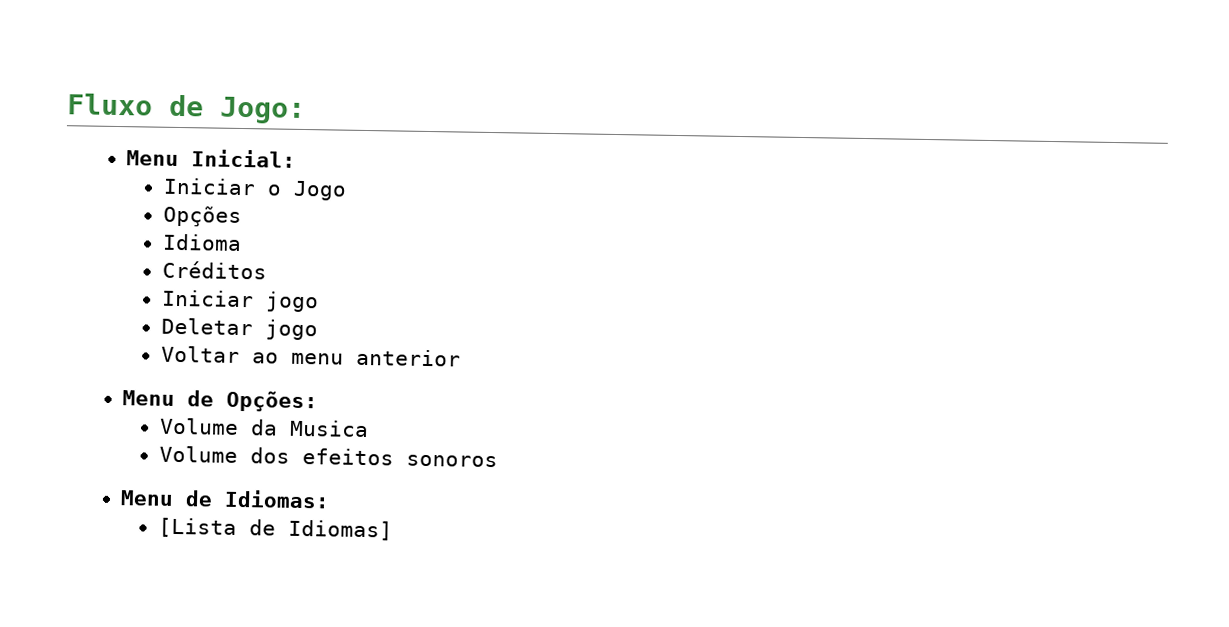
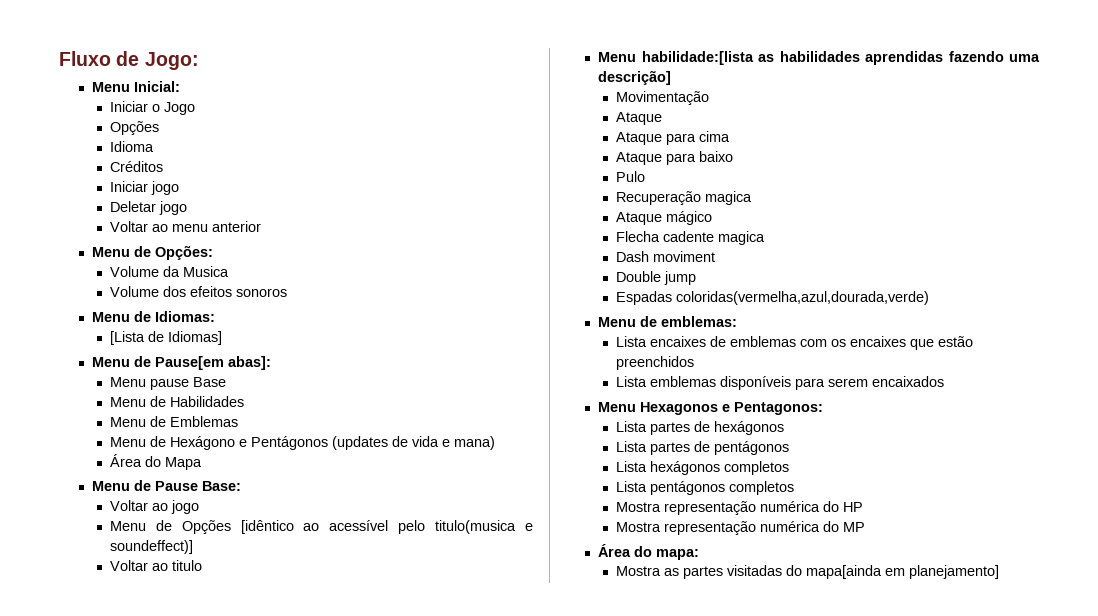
(393, 530) none -> [92,356,272,370] [109,377,226,390] [109,396,244,407] [109,416,238,427] [109,436,495,450] [109,454,202,470] [92,480,242,491] [109,500,199,514] [109,520,533,534] [109,540,193,554] [109,560,202,571] [598,51,1040,65] [598,70,672,85] [615,91,709,105] [615,112,662,125] [615,131,730,145] [615,151,733,165] [615,171,645,182] [615,191,752,205] [615,211,712,225] [615,231,765,245] [615,251,715,262] [615,271,696,285] [615,291,929,305] [598,316,738,327] [615,336,973,350] [615,356,694,370] [615,376,944,390] [598,402,824,415] [615,421,784,435] [615,441,789,455] [615,461,789,475] [615,481,794,495] [615,501,863,515] [615,521,865,535] [598,544,700,560] [615,565,999,579] // Menu de Pause[em abas]: // Menu pause Base // Menu de Habilidades // Menu de Emblemas // Menu de Hexágono e Pentágonos (updates de vida e mana) // Área do Mapa // Menu de Pause Base: // Voltar ao jogo // Menu de Opções [idêntico ao acessível pelo titulo(musica e soundeffect)] // Voltar ao titulo // Menu habilidade:[lista as habilidades aprendidas fazendo uma descrição] // Movimentação // Ataque // Ataque para cima // Ataque para baixo // Pulo // Recuperação magica // Ataque mágico // Flecha cadente magica // Dash moviment // Double jump // Espadas coloridas(vermelha,azul,dourada,verde) // Menu de emblemas: // Lista encaixes de emblemas com os encaixes que estão preenchidos // Lista emblemas disponíveis para serem encaixados // Menu Hexagonos e Pentagonos: // Lista partes de hexágonos // Lista partes de pentágonos // Lista hexágonos completos // Lista pentágonos completos // Mostra representação numérica do HP // Mostra representação numérica do MP // Área do mapa: // Mostra as partes visitadas do mapa[ainda em planejamento]

